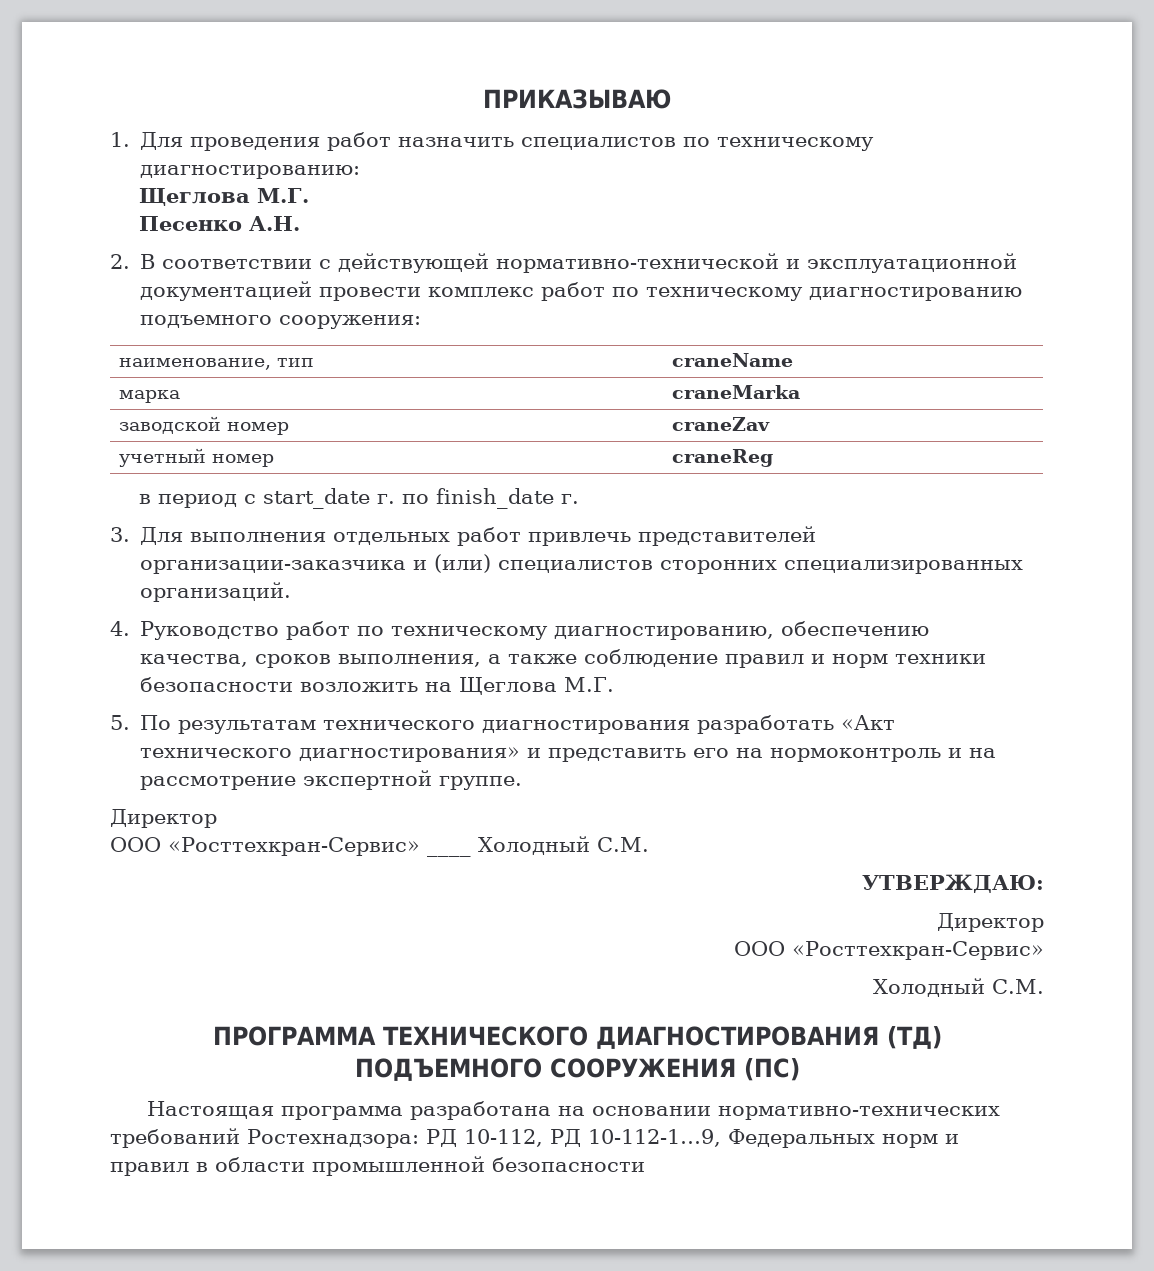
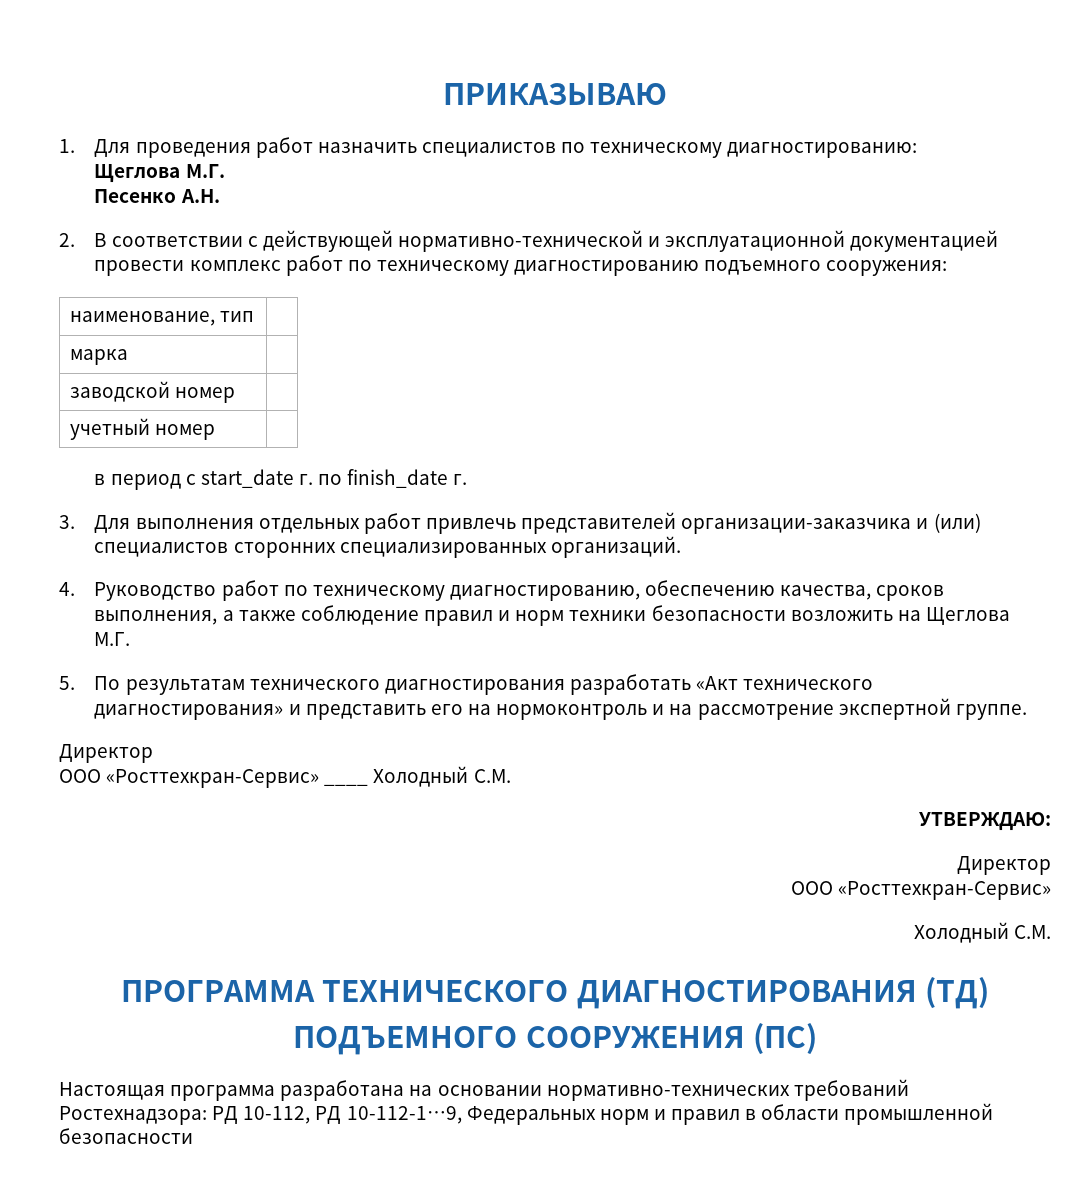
[671,353,793,367] craneName -> (254, 316) none
[671,385,800,399] craneMarka -> (128, 357) none
[671,417,770,431] craneZav -> (235, 395) none
[671,449,773,467] craneReg -> (215, 432) none

